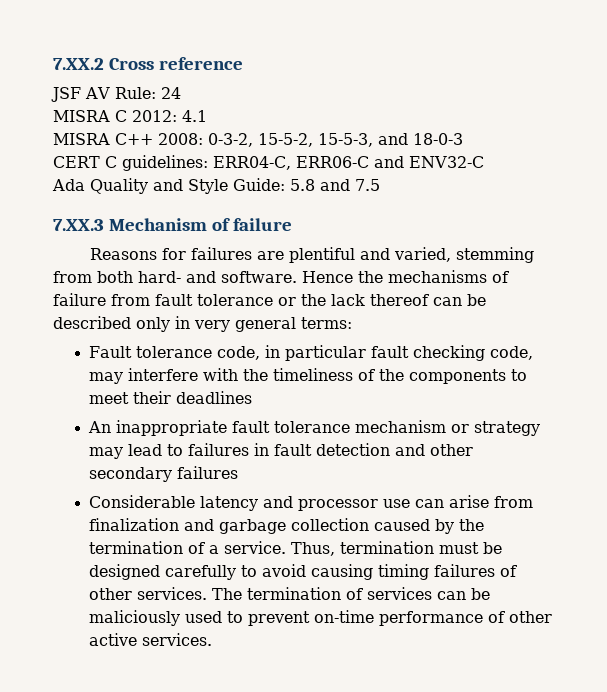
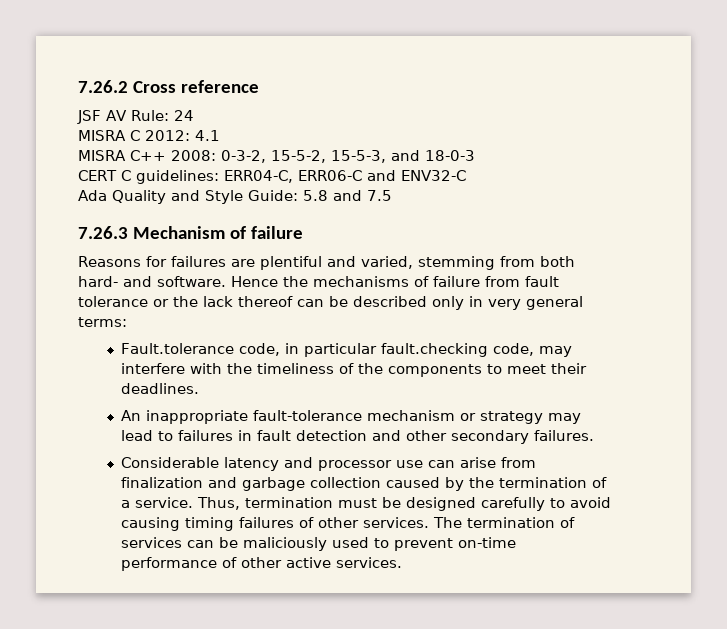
[53,58,104,70] 7.XX.2 -> [78,80,128,93] 7.26.2
[53,219,104,231] 7.XX.3 -> [78,226,128,239] 7.26.3
[89,346,213,358] Fault tolerance -> [120,343,234,354] Fault.tolerance
[371,345,486,361] fault checking -> [380,343,488,357] fault.checking
[176,391,253,404] deadlines -> [120,383,199,394] deadlines.
[232,421,351,433] fault tolerance -> [252,410,362,421] fault-tolerance
[177,466,239,479] failures -> [533,430,594,441] failures.

